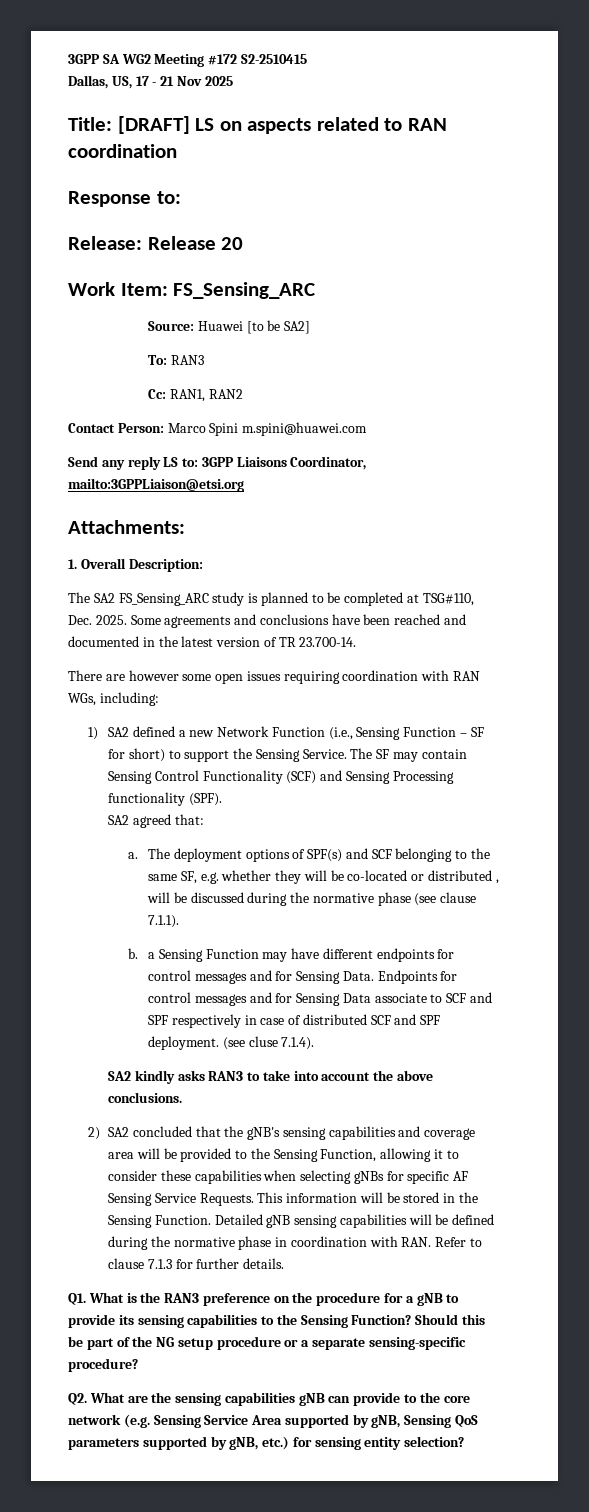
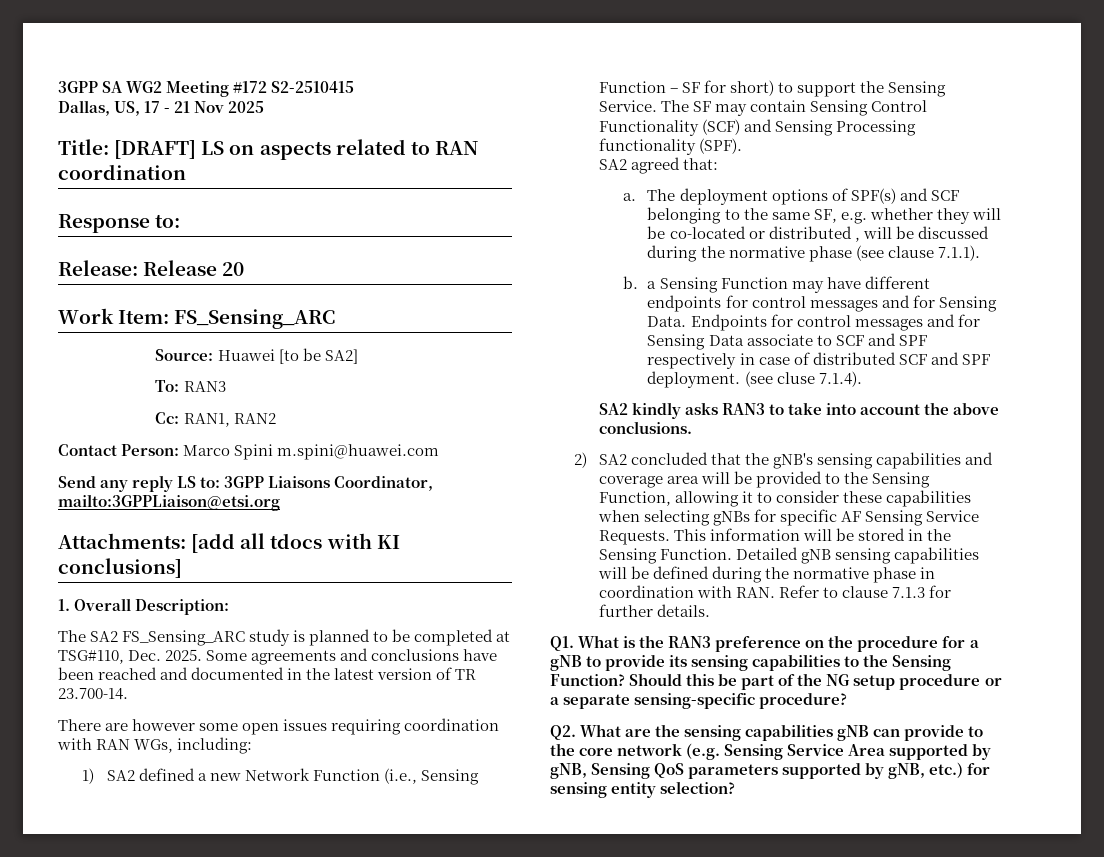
(185, 527) none -> [191,533,400,553] [58,558,182,578] [add all tdocs with KI conclusions]

